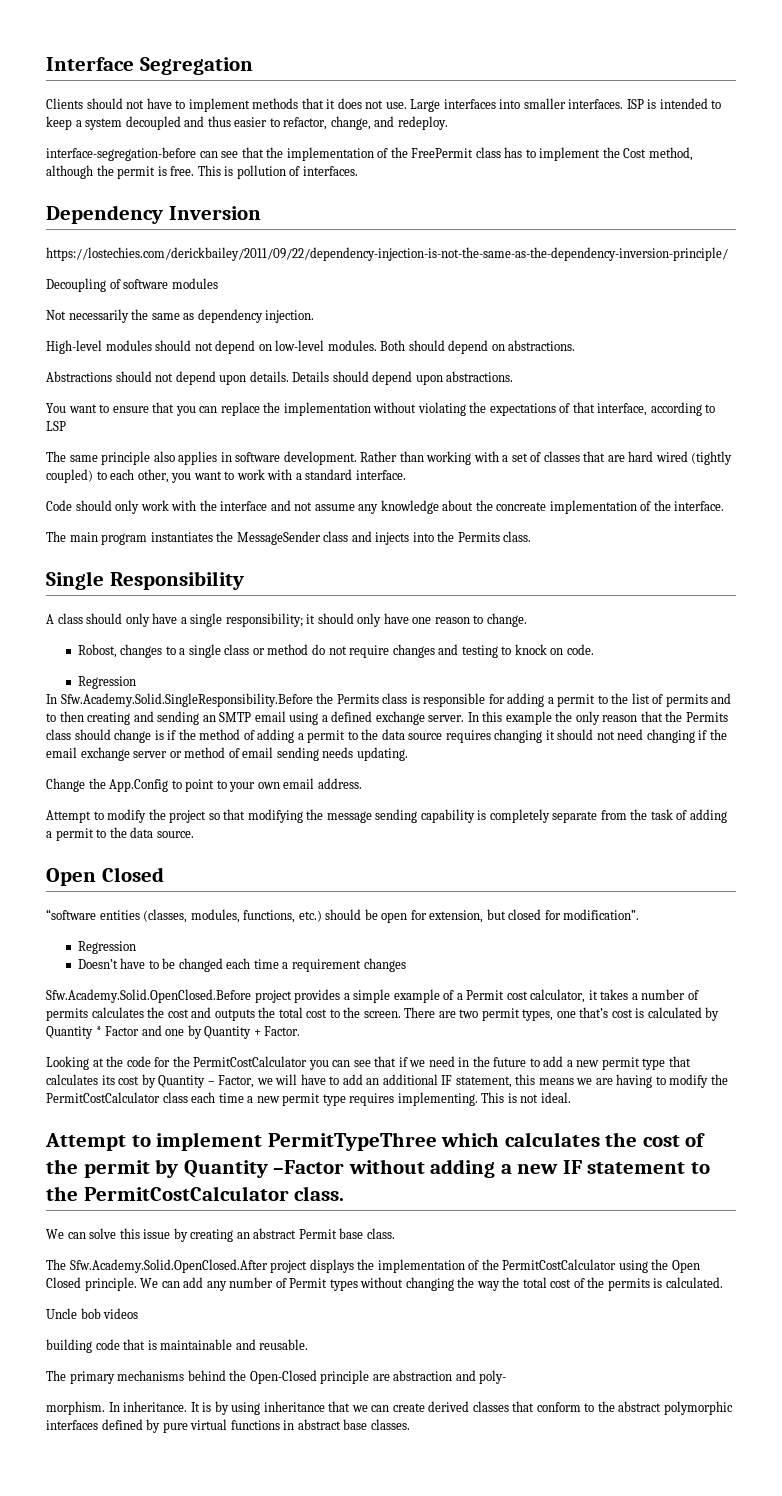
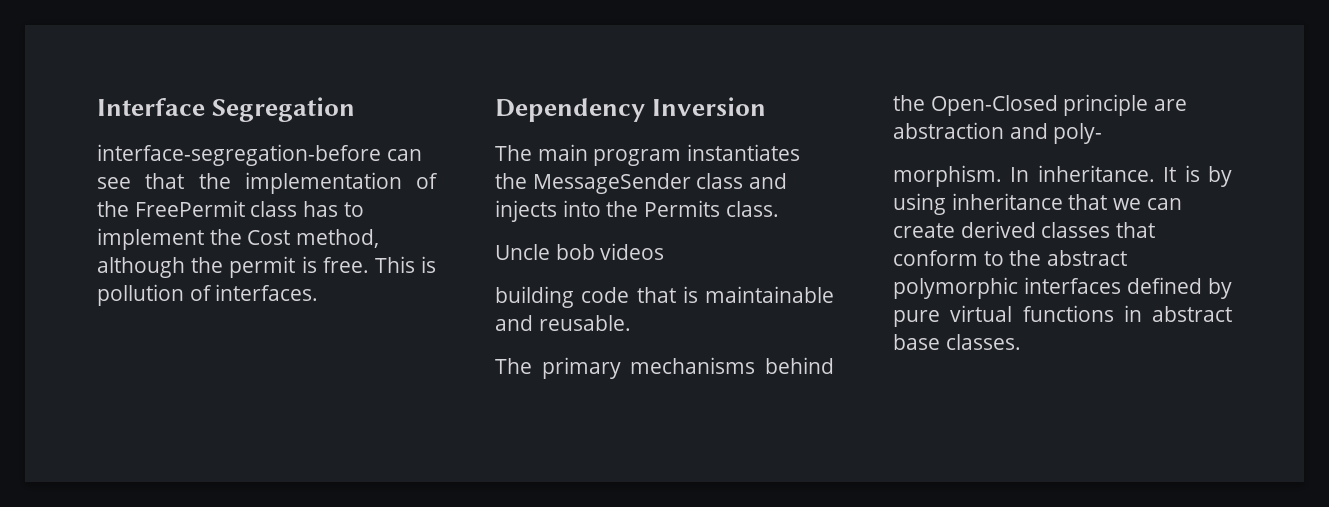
[46,98,722,112] [46,116,448,130] // Clients should not have to implement methods that it does not use. Large interfaces into smaller interfaces. ISP is intended to keep a system decoupled and thus easier to refactor, change, and redeploy. -> (356, 109) none
[46,247,728,261] [46,278,218,292] [46,309,315,323] [46,340,576,354] [46,371,514,385] [46,402,716,416] [46,421,66,431] [46,451,733,465] [46,469,406,483] [46,500,725,514] // https://lostechies.com/derickbailey/2011/09/22/dependency-injection-is-not-the-same-as-the-dependency-inversion-principle/ // Decoupling of software modules // Not necessarily the same as dependency injection. // High-level modules should not depend on low-level modules. Both should depend on abstractions. // Abstractions should not depend upon details. Details should depend upon abstractions. // You want to ensure that you can replace the implementation without violating the expectations of that interface, according to LSP // The same principle also applies in software development. Rather than working with a set of classes that are hard wired (tightly coupled) to each other, you want to work with a standard interface. // Code should only work with the interface and not assume any knowledge about the concreate implementation of the interface. -> (767, 106) none
[46,571,244,590] [46,613,527,627] [77,644,594,658] [77,676,136,689] [46,693,732,707] [46,711,728,725] [46,729,727,743] [46,747,408,761] [46,778,362,792] [46,809,727,823] [46,827,194,841] [46,867,164,886] [46,909,640,923] [77,941,136,954] [77,958,406,972] [46,989,699,1003] [46,1007,720,1021] [46,1025,301,1039] [46,1056,691,1070] [46,1074,728,1088] [46,1092,571,1106] [45,1132,706,1151] [46,1159,710,1178] [46,1186,345,1201] [46,1228,395,1242] [46,1259,700,1273] [46,1277,723,1291] // Single Responsibility // A class should only have a single responsibility; it should only have one reason to change. // Robost, changes to a single class or method do not require changes and testing to knock on code. // Regression // In Sfw.Academy.Solid.SingleResponsibility.Before the Permits class is responsible for adding a permit to the list of permits and to then creating and sending an SMTP email using a defined exchange server. In this example the only reason that the Permits class should change is if the method of adding a permit to the data source requires changing it should not need changing if the email exchange server or method of email sending needs updating. // Change the App.Config to point to your own email address. // Attempt to modify the project so that modifying the message sending capability is completely separate from the task of adding a permit to the data source. // Open Closed // “software entities (classes, modules, functions, etc.) should be open for extension, but closed for modification”. // Regression // Doesn’t have to be changed each time a requirement changes // Sfw.Academy.Solid.OpenClosed.Before project provides a simple example of a Permit cost calculator, it takes a number of permits calculates the cost and outputs the total cost to the screen. There are two permit types, one that’s cost is calculated by Quantity * Factor and one by Quantity + Factor. // Looking at the code for the PermitCostCalculator you can see that if we need in the future to add a new permit type that calculates its cost by Quantity – Factor, we will have to add an additional IF statement, this means we are having to modify the PermitCostCalculator class each time a new permit type requires implementing. This is not ideal. // Attempt to implement PermitTypeThree which calculates the cost of the permit by Quantity –Factor without adding a new IF statement to the PermitCostCalculator class. // We can solve this issue by creating an abstract Permit base class. // The Sfw.Academy.Solid.OpenClosed.After project displays the implementation of the PermitCostCalculator using the Open Closed principle. We can add any number of Permit types without changing the way the total cost of the permits is calculated. -> (779, 209) none

